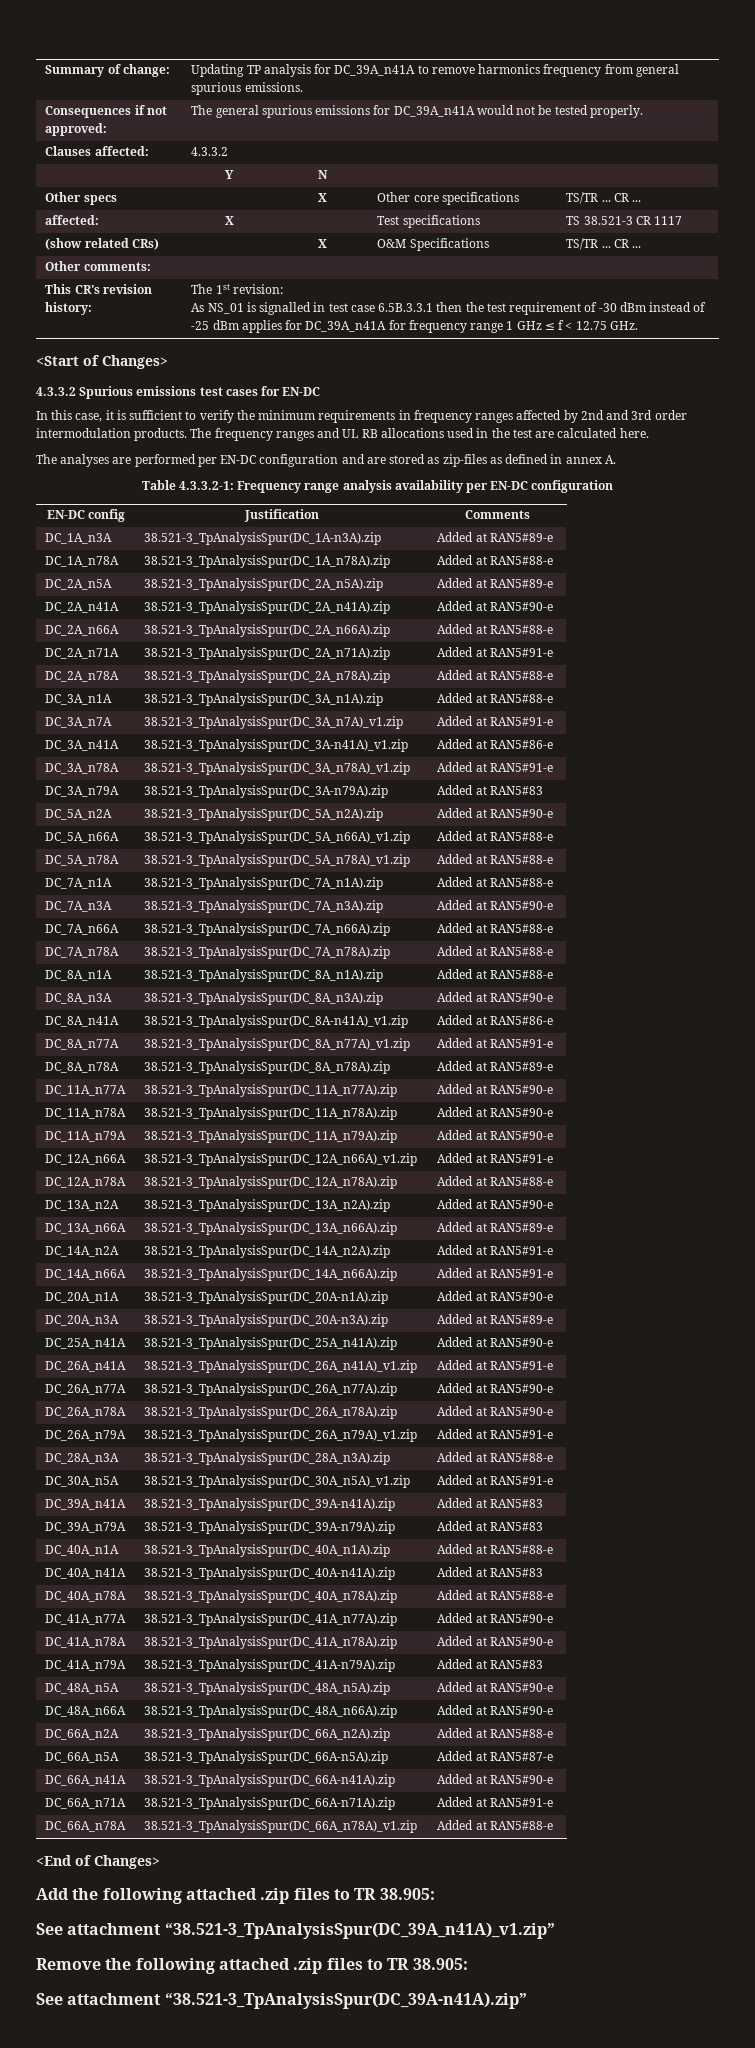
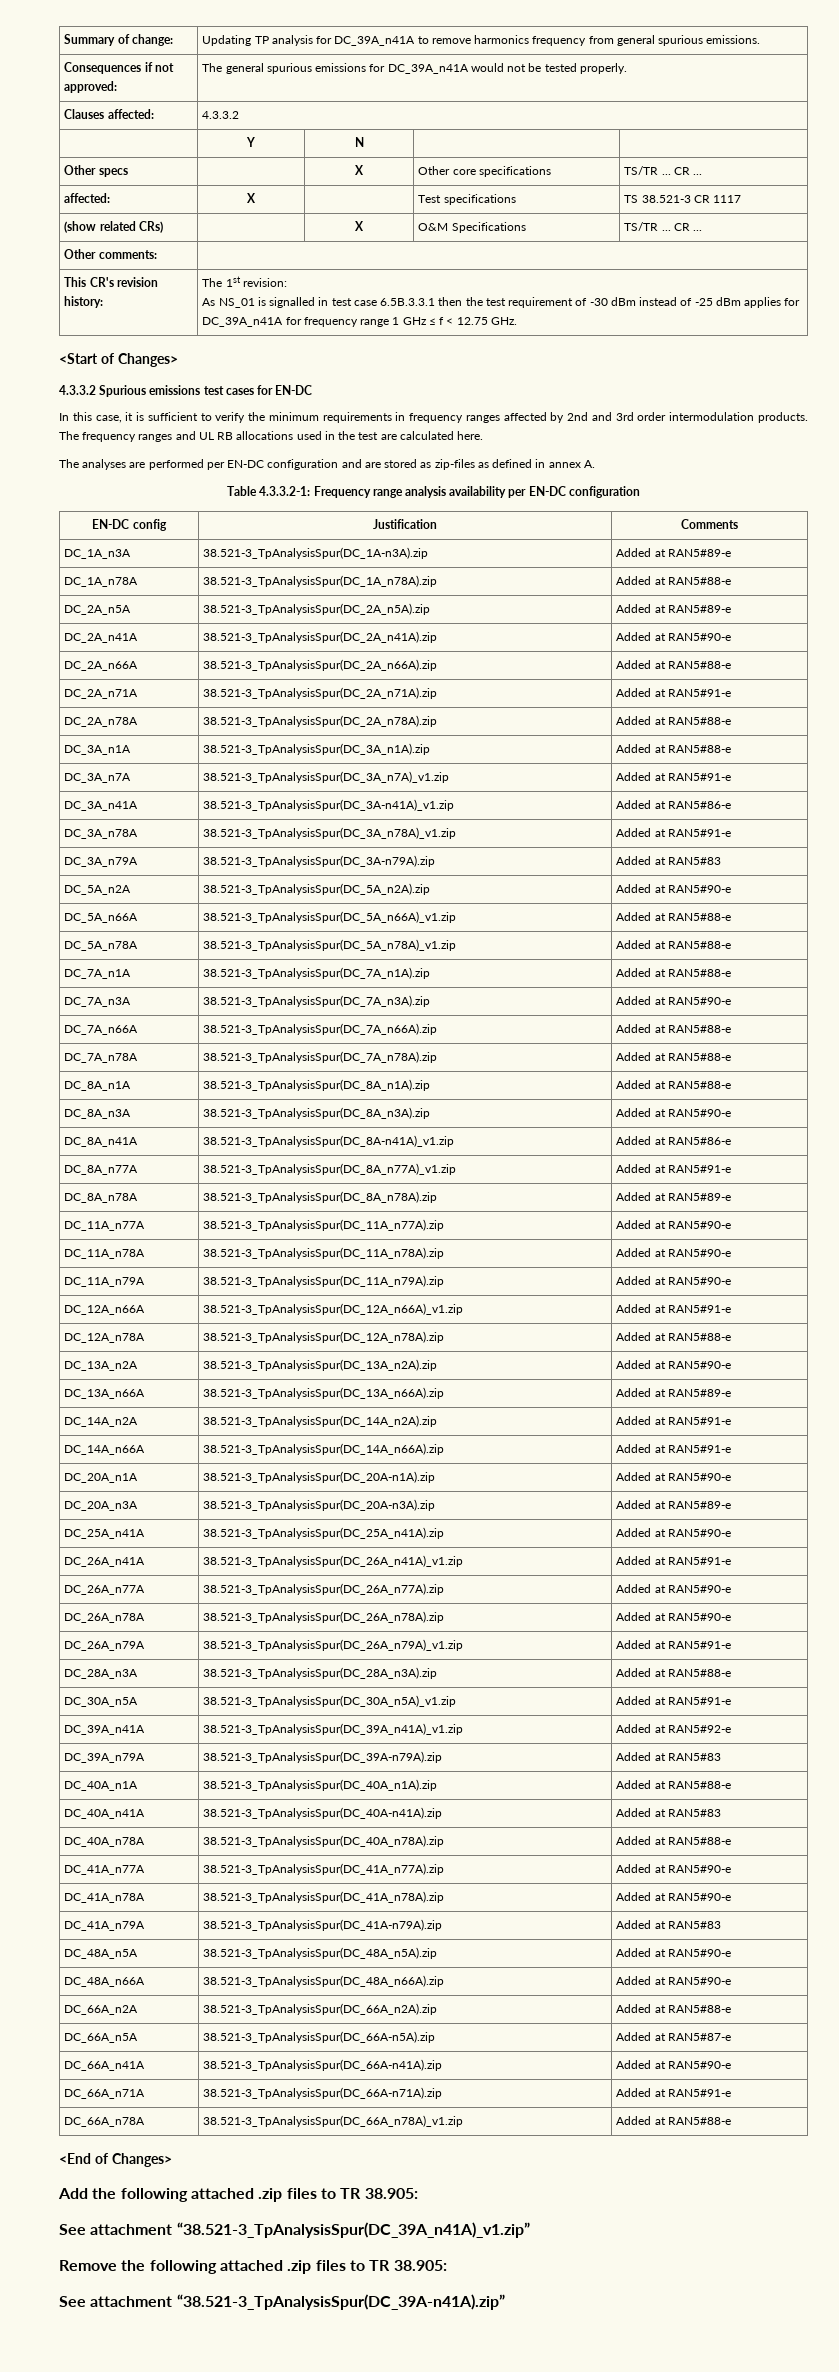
[144,1498,396,1511] [437,1498,543,1508] 38.521-3_TpAnalysisSpur(DC_39A-n41A).zip | Added at RAN5#83 -> [203,1723,464,1735] [616,1724,731,1733] 38.521-3_TpAnalysisSpur(DC_39A_n41A)_v1.zip | Added at RAN5#92-e

